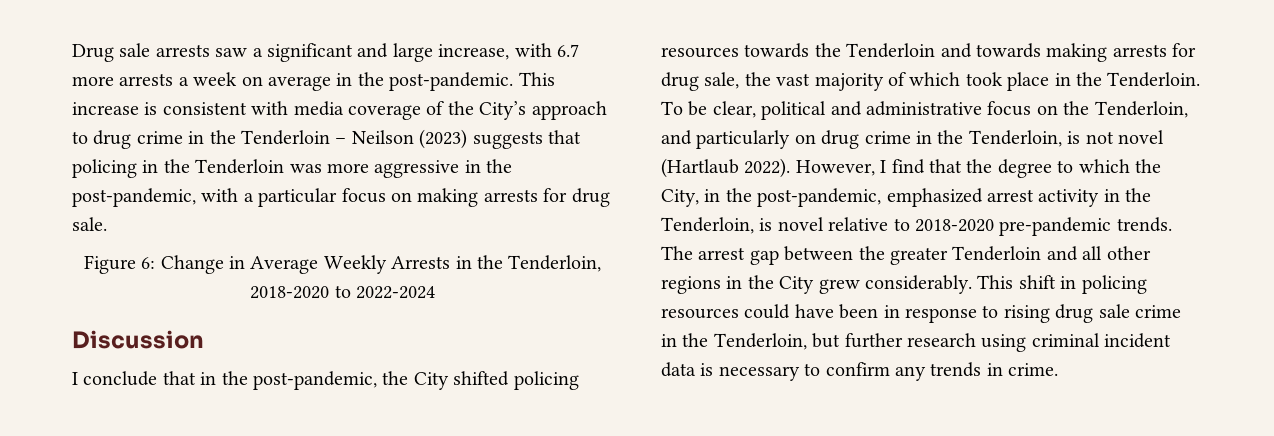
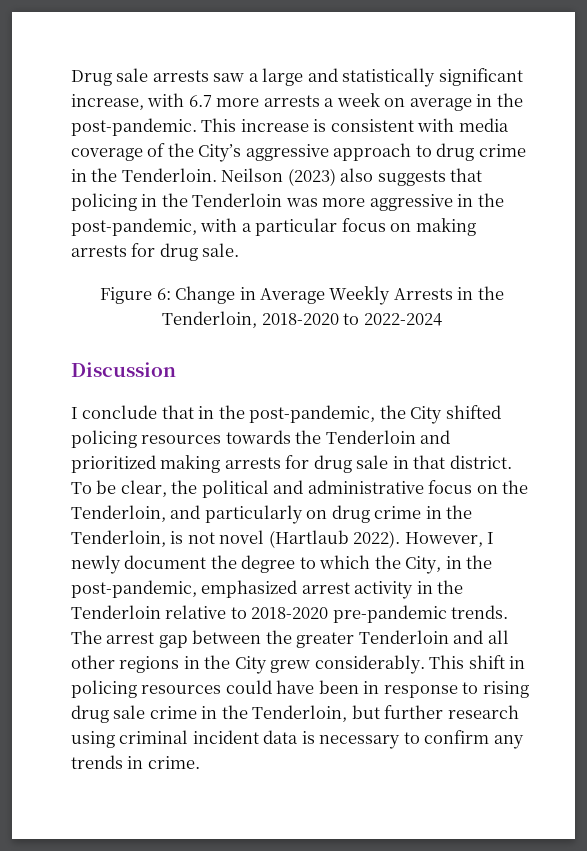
[267,43,433,62] significant and large -> [262,68,523,87] large and statistically significant
(527, 110) none -> [245,144,329,161] aggressive
[241,130,347,145] Tenderloin – -> [121,168,217,182] Tenderloin.
(468, 139) none -> [340,168,374,182] also
[976,43,1197,62] [661,72,1201,91] towards making arrests for drug sale, the vast majority of which took place in the Tenderloin. -> [71,455,512,473] prioritized making arrests for drug sale in that district.
(756, 109) none -> [171,480,198,494] the
[891,159,962,174] find that -> [71,555,207,574] newly document
[661,217,824,234] Tenderloin, is novel -> [71,605,161,619] Tenderloin

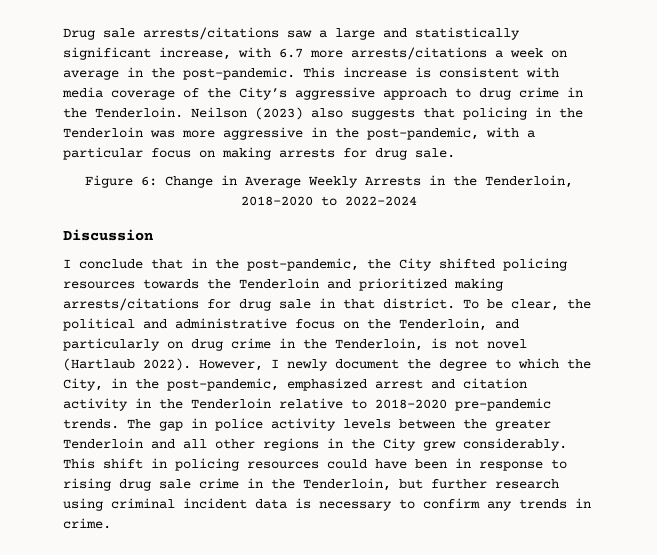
[152,70,209,82] arrests -> [143,27,279,40] arrests/citations
[263,95,320,107] arrests -> [351,47,487,60] arrests/citations
[224,457,281,469] arrests -> [63,298,199,311] arrests/citations
(350, 588) none -> [431,378,527,389] and citation
[106,632,188,648] arrest gap -> [159,418,391,431] gap in police activity levels

